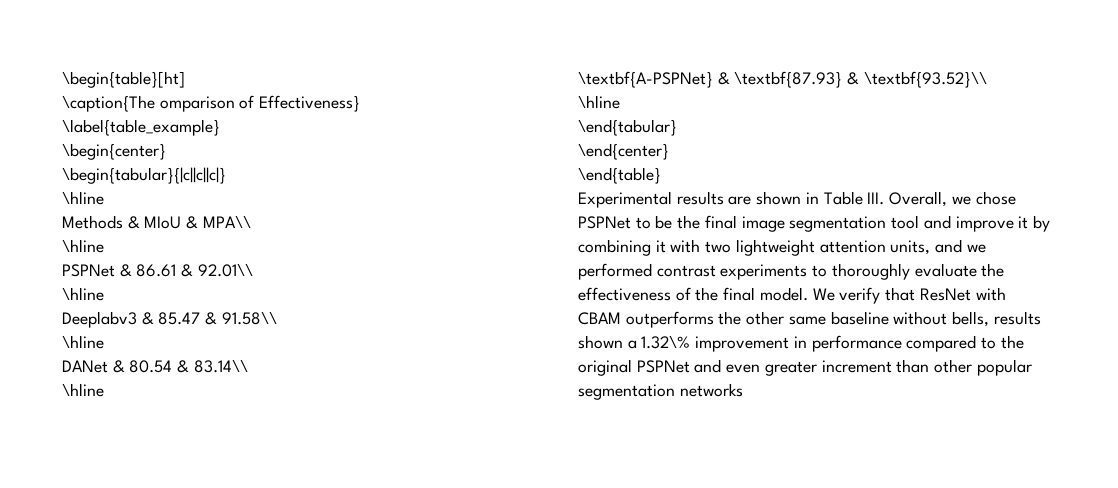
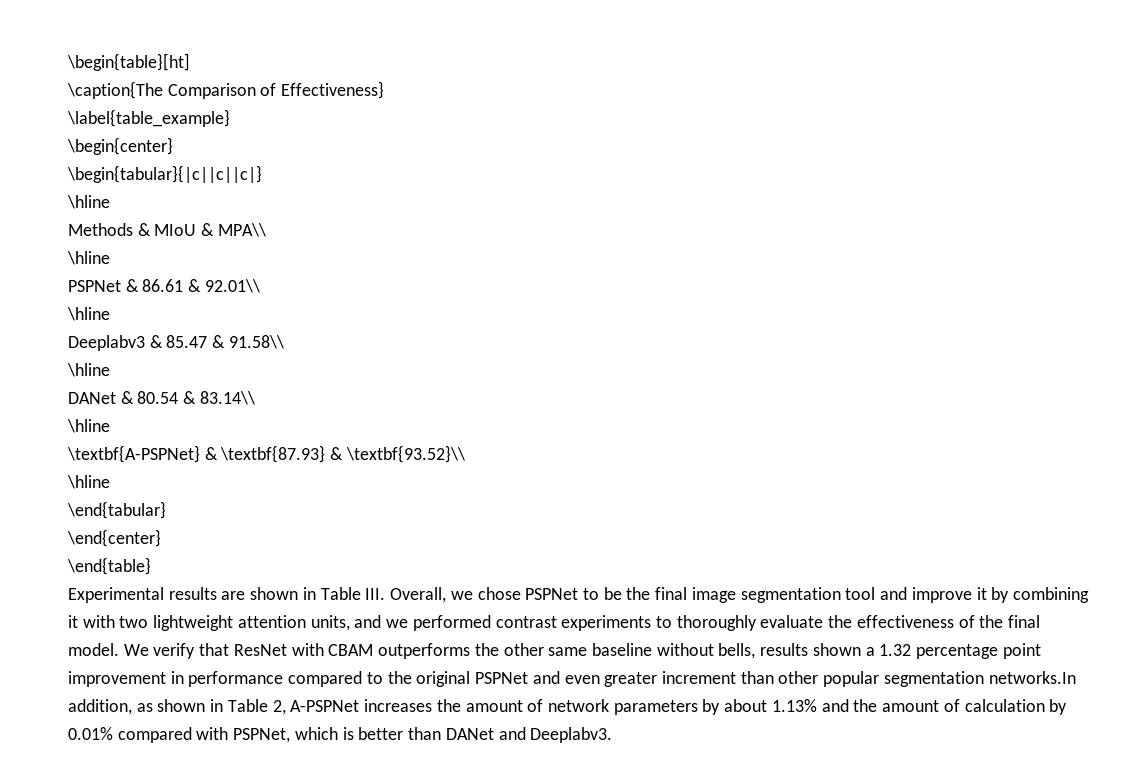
[159,96,235,112] omparison -> [167,83,256,99] Comparison
[641,335,691,349] 1.32\% -> [879,643,1041,659] 1.32 percentage point
[679,383,743,397] networks -> [988,671,1076,684] [68,699,1068,715] [68,727,613,743] networks.In addition, as shown in Table 2, A-PSPNet increases the amount of network parameters by about 1.13% and the amount of calculation by 0.01% compared with PSPNet, which is better than DANet and Deeplabv3.

